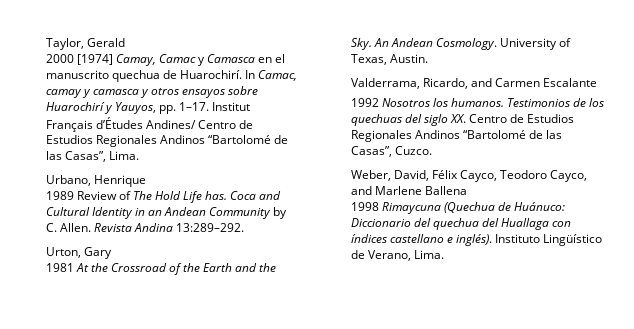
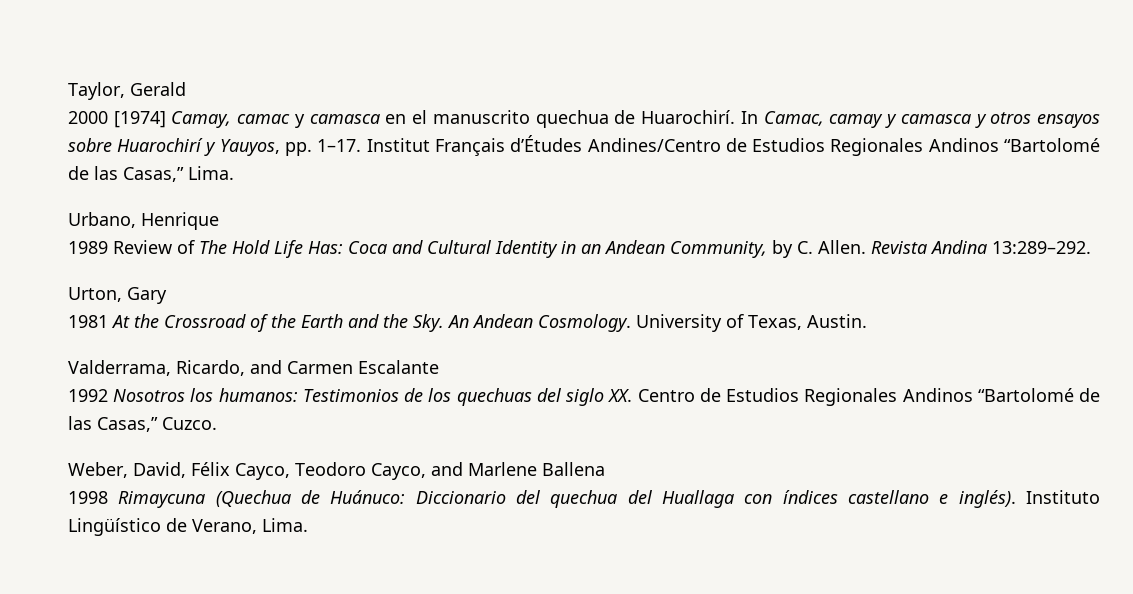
[158,54,256,66] Camac y Camasca -> [237,114,380,128] camac y camasca
[145,120,253,129] [45,135,288,147] [45,151,106,162] Andines/ Centro de Estudios Regionales Andinos “Bartolomé de las Casas”, -> [587,138,1100,156] [67,166,184,182] Andines/Centro de Estudios Regionales Andinos “Bartolomé de las Casas,”
[205,191,228,200] has. -> [307,241,343,254] Has:
[209,207,272,219] Community -> [669,241,767,258] Community,
[450,98,504,107] humanos. -> [218,388,298,402] humanos:
[350,146,392,157] Casas”, -> [96,417,158,432] Casas,”

